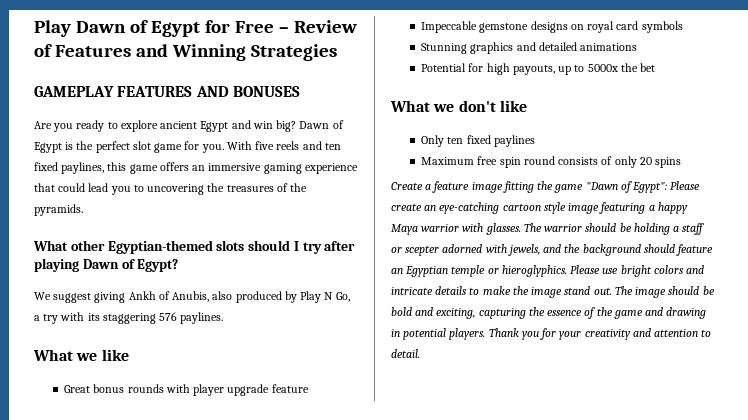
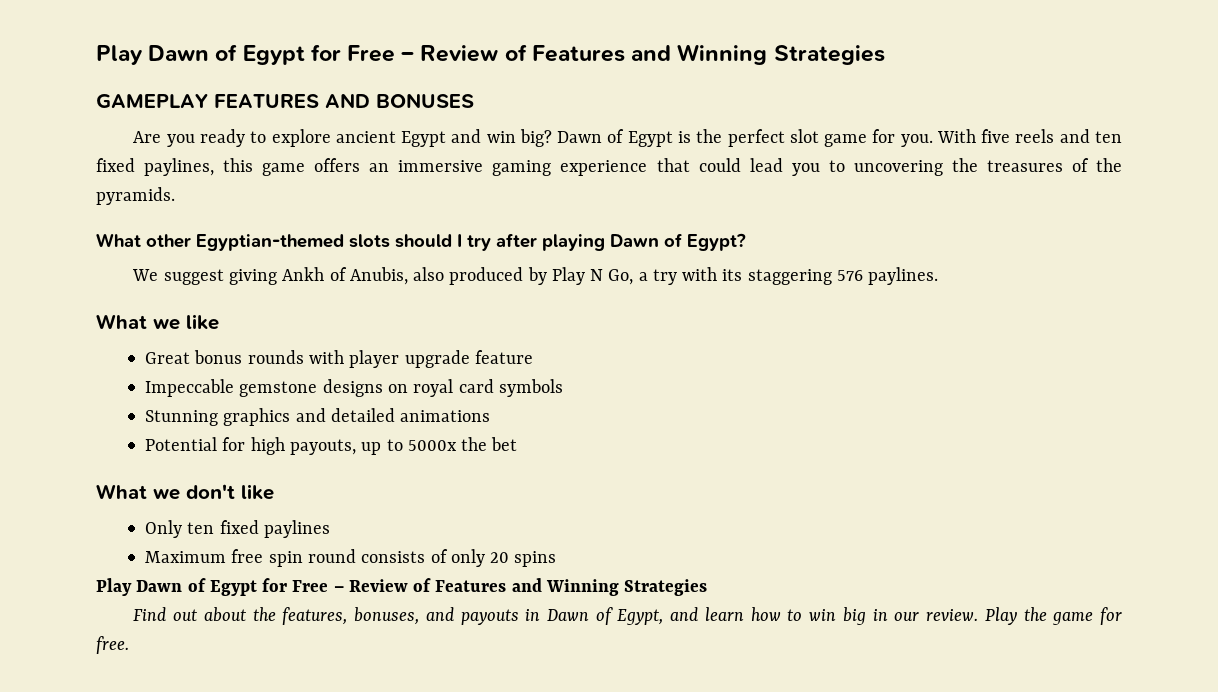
[391,181,701,193] [391,202,688,214] [391,223,705,235] [391,244,714,256] [391,265,705,277] [391,286,715,298] [391,307,707,319] [391,328,712,340] [391,349,420,358] Create a feature image fitting the game "Dawn of Egypt": Please create an eye-catching cartoon style image featuring a happy Maya warrior with glasses. The warrior should be holding a staff or scepter adorned with jewels, and the background should feature an Egyptian temple or hieroglyphics. Please use bright colors and intricate details to make the image stand out. The image should be bold and exciting, capturing the essence of the game and drawing in potential players. Thank you for your creativity and attention to detail. -> [96,578,708,596] [133,607,1122,625] [96,636,129,654] Play Dawn of Egypt for Free – Review of Features and Winning Strategies // Find out about the features, bonuses, and payouts in Dawn of Egypt, and learn how to win big in our review. Play the game for free.

